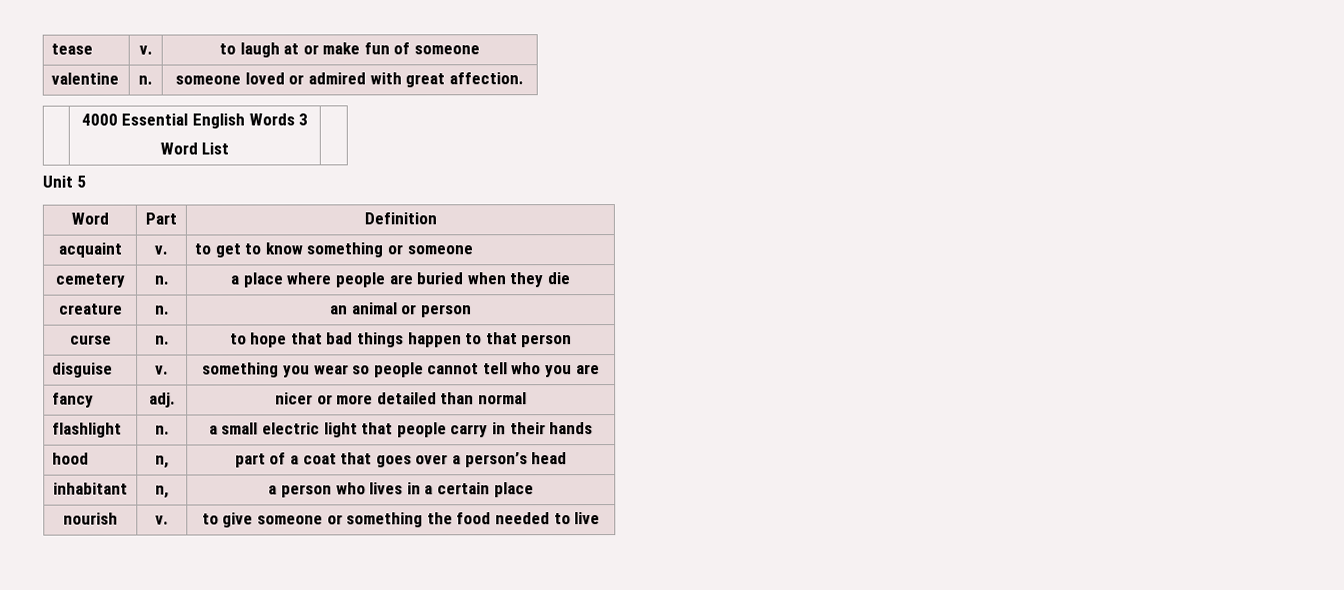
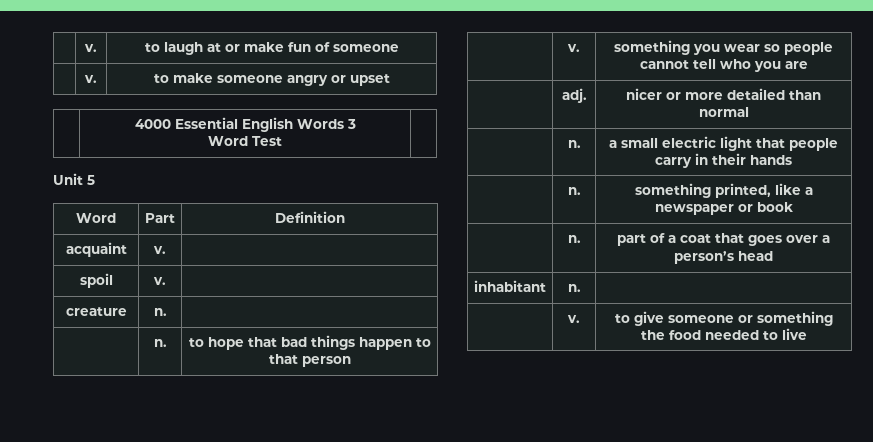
[51,43,94,55] tease -> (84, 48) none
[51,72,120,85] [138,75,153,85] [175,72,524,88] valentine | n. | someone loved or admired with great affection. -> [84,75,97,83] [153,73,390,86] | v. | to make someone angry or upset
[201,142,230,155] List -> [252,136,282,146] Test
[194,242,473,258] [54,273,125,288] [153,275,169,285] [230,272,570,288] [58,303,123,315] [154,305,170,315] [330,302,472,318] [69,334,112,345] to get to know something or someone // cemetery | n. | a place where people are buried when they die // creature | n. | an animal or person // curse -> [79,273,113,288] [153,277,166,285] [65,307,127,316] [153,308,167,316] // spoil | v. | // creature | n. | //
[52,362,114,378] disguise -> (351, 361) none
[52,392,95,408] fancy -> (808, 65) none
[52,422,123,438] flashlight -> (749, 112) none
[52,452,90,465] [155,455,169,469] hood | n, -> [567,187,581,195] [634,183,813,198] [654,202,793,215] [567,235,581,243] | n. | something printed, like a newspaper or book // | n.
[155,485,169,499] [268,482,534,498] [63,512,118,525] n, | a person who lives in a certain place // nourish -> [567,284,581,292] n. | //

